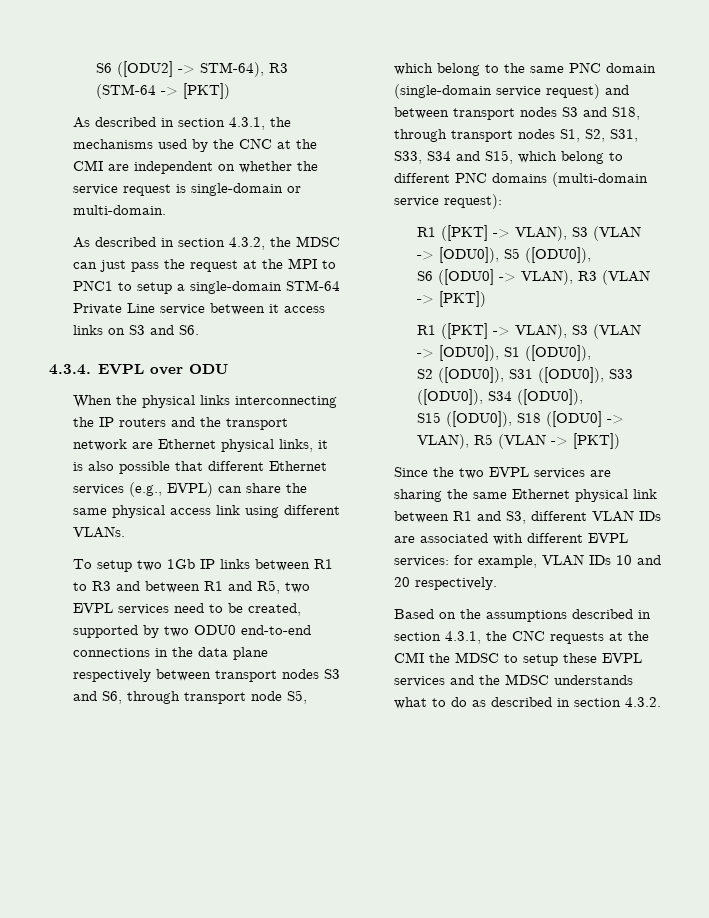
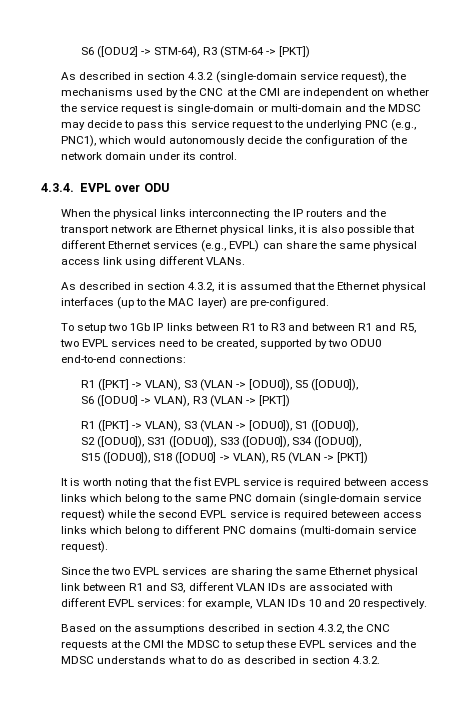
[228,117,265,130] 4.3.1, -> [188,71,387,83] 4.3.2 (single-domain service request),
[72,205,166,215] [72,236,340,250] [72,258,336,272] [72,280,340,294] [72,303,325,315] [72,325,199,335] multi-domain. // As described in section 4.3.2, the MDSC can just pass the request at the MPI to PNC1 to setup a single-domain STM-64 Private Line service between it access links on S3 and S6. -> [270,104,421,112] [61,119,417,131] [61,135,407,147] [61,152,238,160] multi-domain and the MDSC may decide to pass this service request to the underlying PNC (e.g., PNC1), which would autonomously decide the configuration of the network domain under its control.
(125, 532) none -> [61,282,427,292] [61,297,329,309] // As described in section 4.3.2, it is assumed that the Ethernet physical interfaces (up to the MAC layer) are pre-configured.
[72,647,268,660] [72,669,340,682] [72,690,307,704] [393,62,656,76] [393,84,629,99] [393,107,640,120] [393,129,638,142] [393,150,623,164] [393,172,648,187] [393,194,502,209] connections in the data plane respectively between transport nodes S3 and S6, through transport node S5, which belong to the same PNC domain (single-domain service request) and between transport nodes S3 and S18, through transport nodes S1, S2, S31, S33, S34 and S15, which belong to different PNC domains (multi-domain service request): -> [119,355,187,363] connections:
(621, 441) none -> [61,477,430,488] [61,493,421,505] [61,509,422,521] [61,525,416,537] [61,541,109,553] // It is worth noting that the fist EVPL service is required between access links which belong to the same PNC domain (single-domain service request) while the second EVPL service is required beteween access links which belong to different PNC domains (multi-domain service request).
[444,631,481,644] 4.3.1, -> [317,624,344,634] 4.3.2,

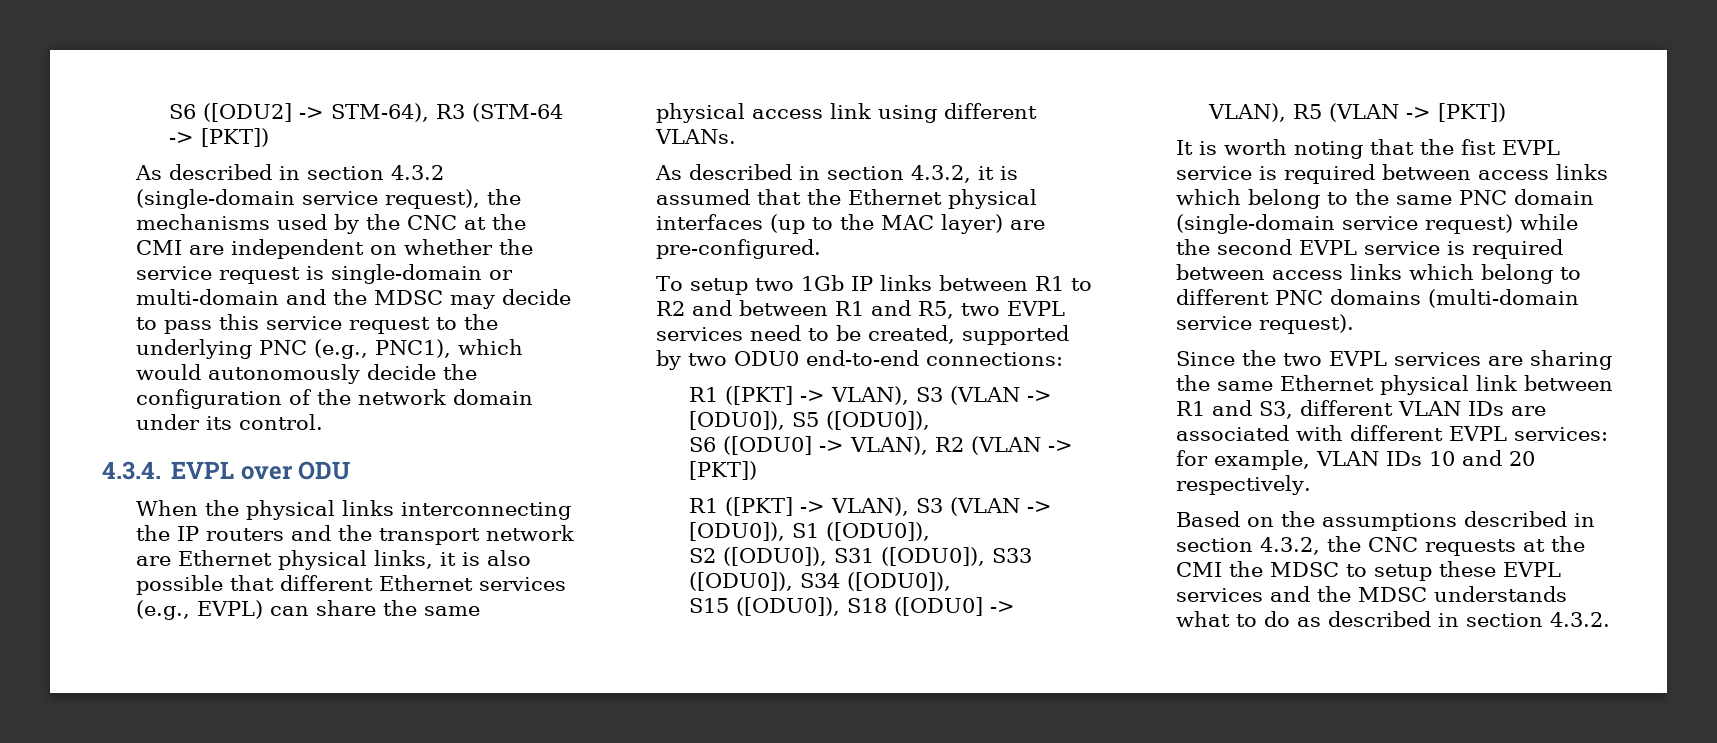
[270,323,285,331] R3 -> [655,301,685,316] R2
[192,396,207,404] R3 -> [935,437,965,452] R2
[330,510,380,518] beteween -> [1175,264,1265,280] between

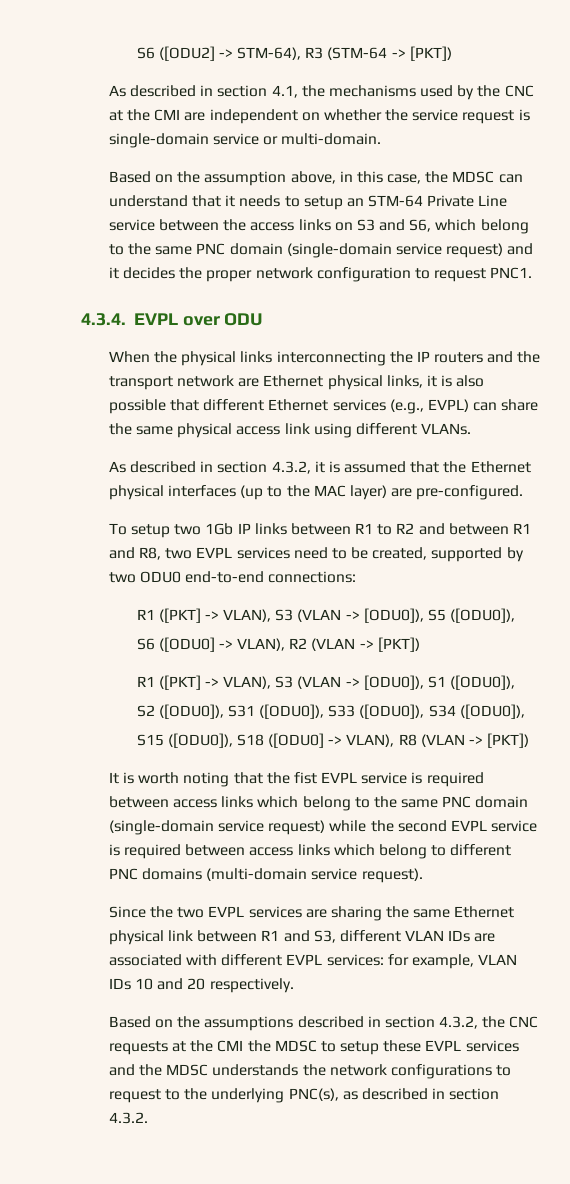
[390,165,444,180] [135,189,480,209] 4.3.2 (single-domain service request), -> [271,85,298,98] 4.1,
[488,270,513,280] [135,289,571,309] [135,314,498,334] [135,339,523,359] [135,364,477,384] [135,389,533,409] [135,414,323,430] or multi-domain and the MDSC may decide to pass this service request to the underlying PNC (e.g., PNC1), which would autonomously decide the configuration of the network domain under its control. -> [212,133,382,145] [108,171,523,186] [108,195,508,210] [108,219,529,234] [108,243,534,258] [108,267,533,282] service or multi-domain. // Based on the assumption above, in this case, the MDSC can understand that it needs to setup an STM-64 Private Line service between the access links on S3 and S6, which belong to the same PNC domain (single-domain service request) and it decides the proper network configuration to request PNC1.
[917,301,954,319] R5, -> [138,547,161,560] R8,
[1293,104,1323,119] R5 -> [398,734,417,746] R8
[1175,611,1290,627] what to do -> [302,1064,512,1079] [108,1088,339,1103] the network configurations to request to the underlying PNC(s),

